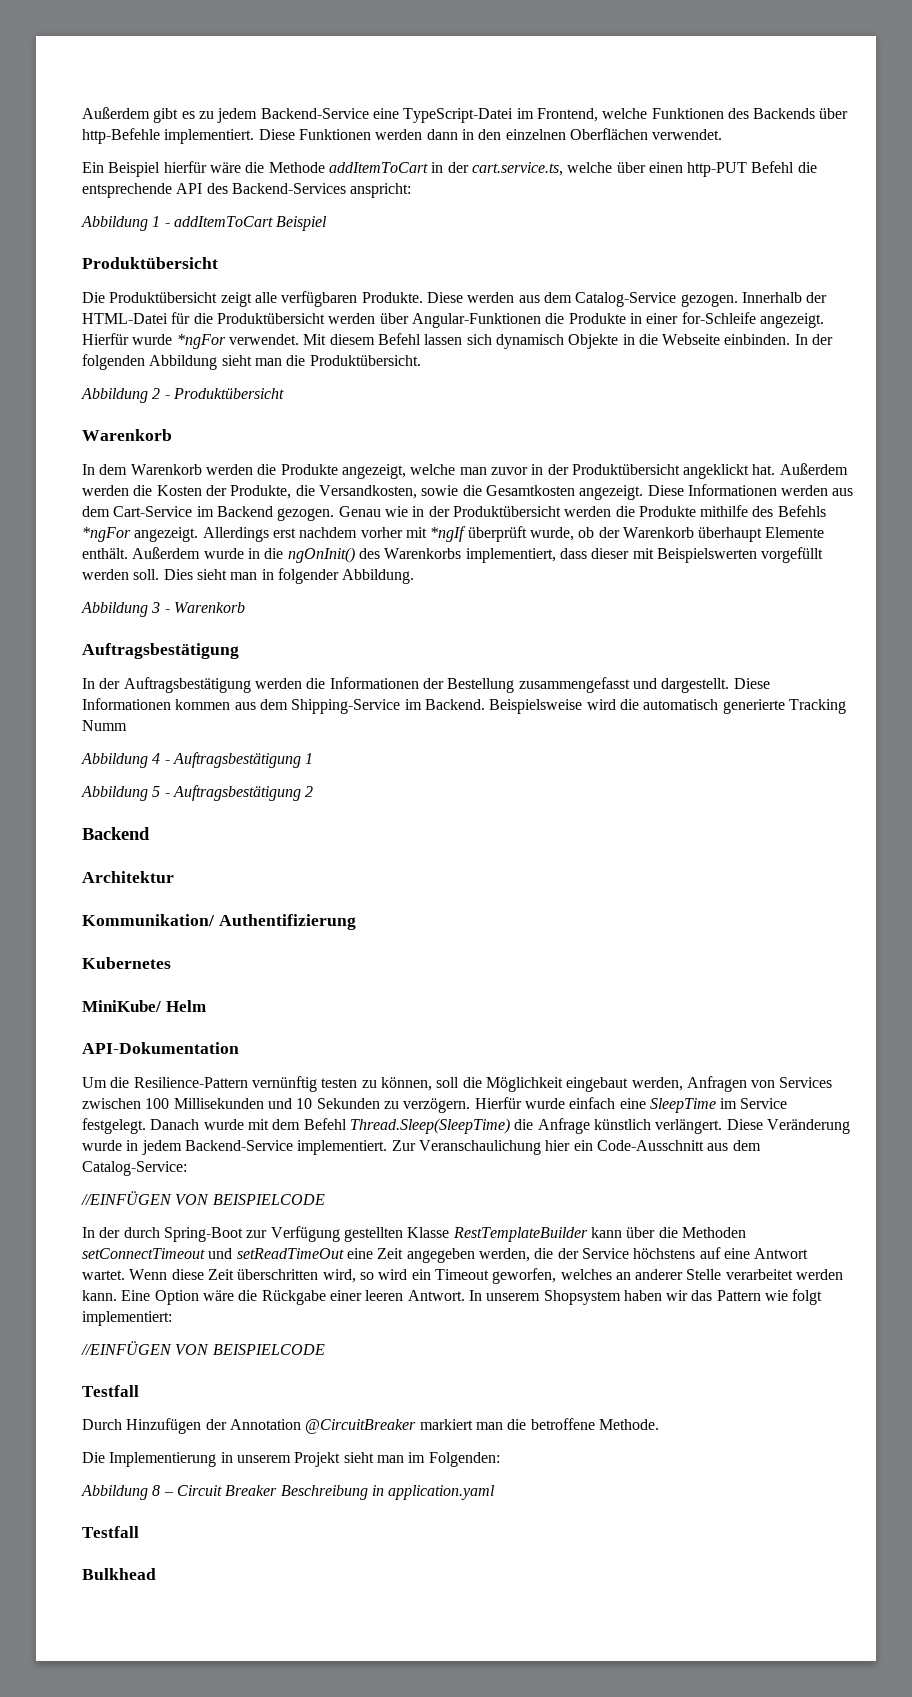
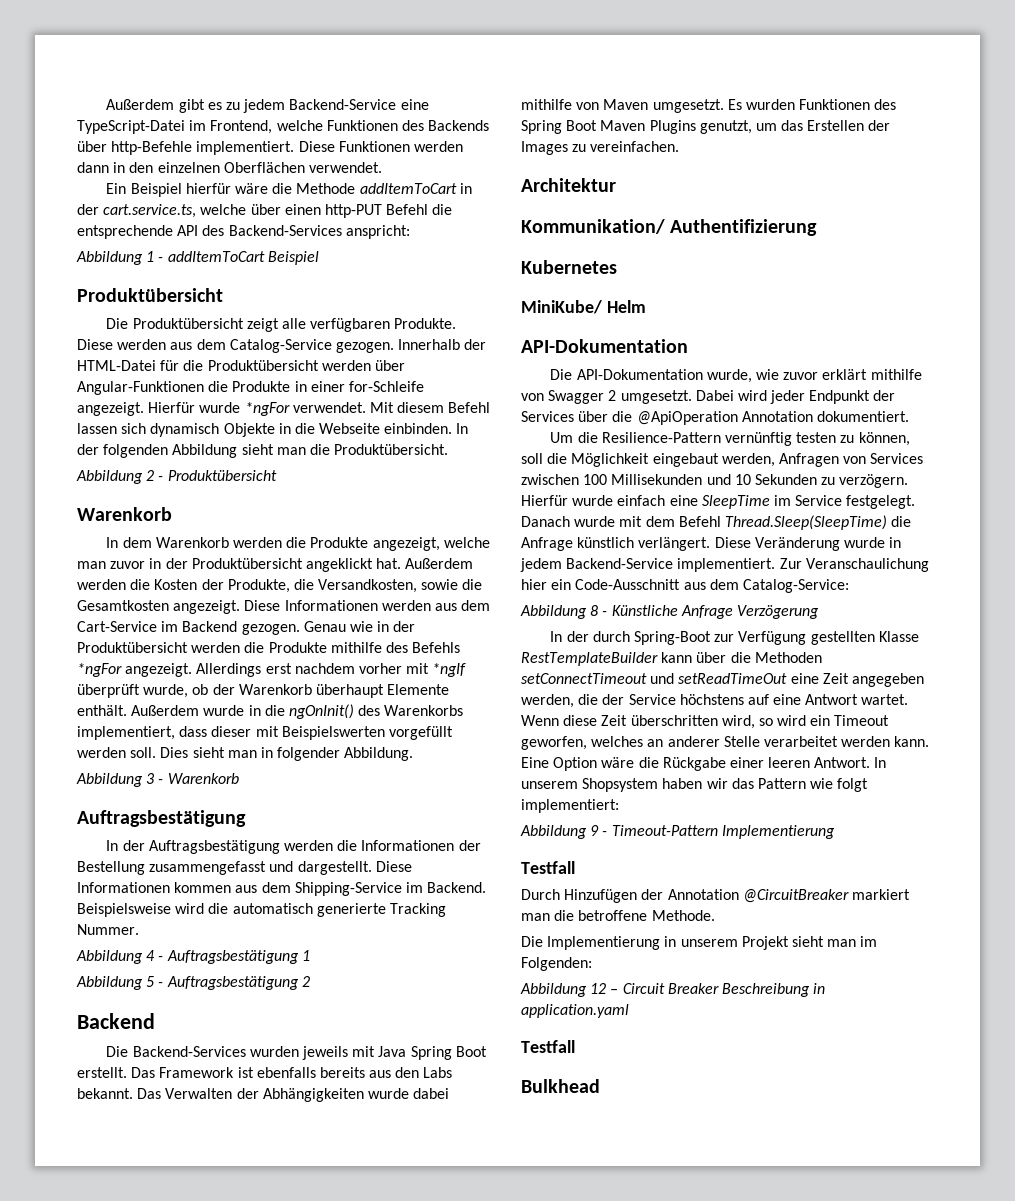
[82,720,127,731] Numm -> [77,924,139,935] Nummer.
(150, 833) none -> [106,1046,487,1060] [77,1067,453,1078] [77,1088,450,1102] [521,99,897,113] [521,120,891,134] [521,141,680,155] // Die Backend-Services wurden jeweils mit Java Spring Boot erstellt. Das Framework ist ebenfalls bereits aus den Labs bekannt. Das Verwalten der Abhängigkeiten wurde dabei mithilfe von Maven umgesetzt. Es wurden Funktionen des Spring Boot Maven Plugins genutzt, um das Erstellen der Images zu vereinfachen.
(239, 1048) none -> [550,369,922,383] [521,390,896,404] [521,411,909,425] // Die API-Dokumentation wurde, wie zuvor erklärt mithilfe von Swagger 2 umgesetzt. Dabei wird jeder Endpunkt der Services über die @ApiOperation Annotation dokumentiert.
[81,1191,325,1205] //EINFÜGEN VON BEISPIELCODE -> [520,605,819,619] Abbildung 8 - Künstliche Anfrage Verzögerung
[81,1341,325,1355] //EINFÜGEN VON BEISPIELCODE -> [520,825,835,839] Abbildung 9 - Timeout-Pattern Implementierung
[152,1485,161,1496] 8 -> [590,983,607,994] 12

